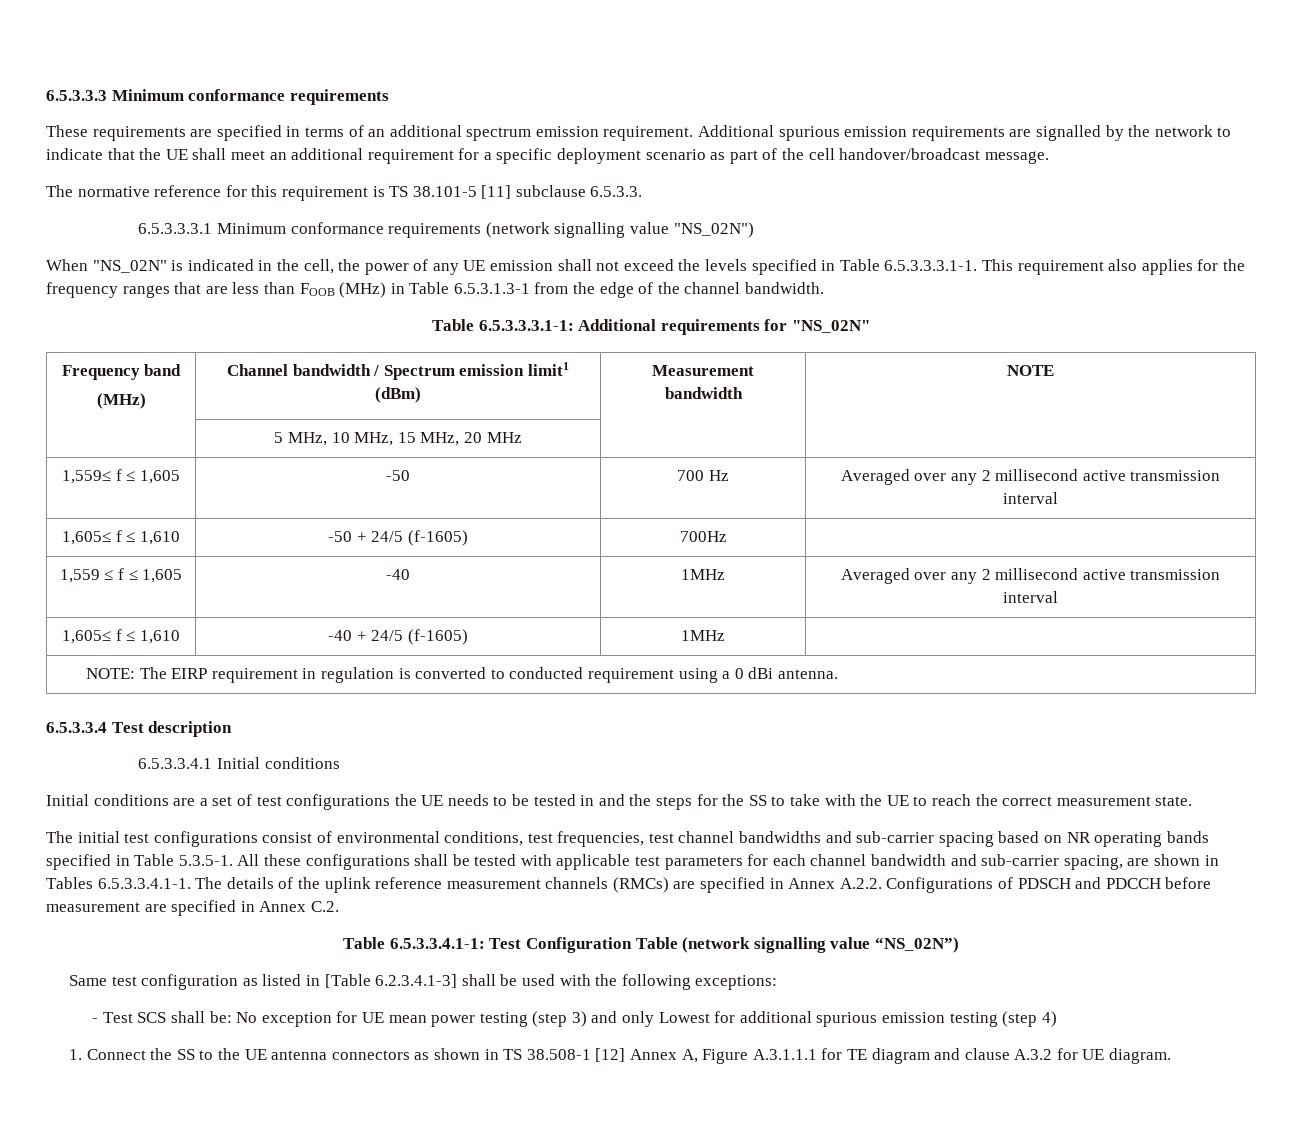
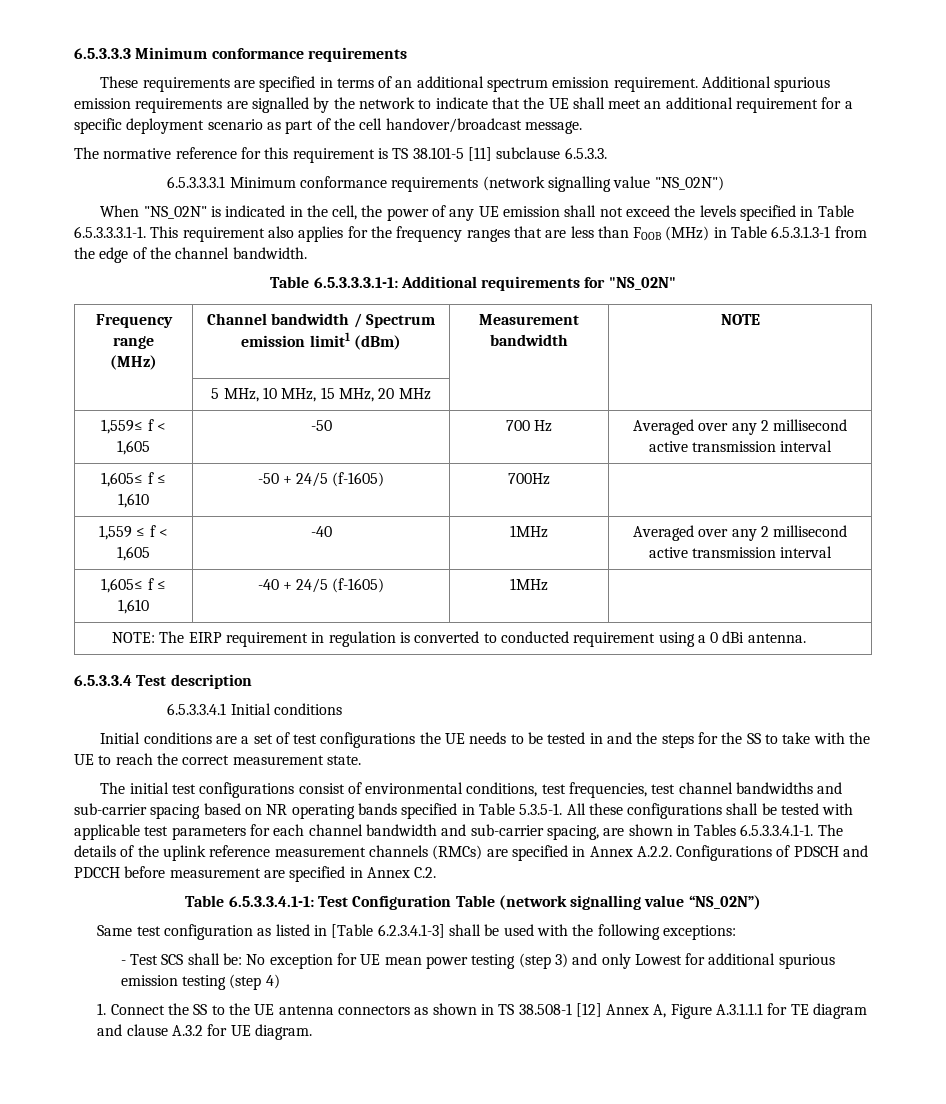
[144,364,182,376] band -> [113,336,154,349] range
[126,471,136,481] ≤ -> [156,423,166,431] <
[128,570,138,580] ≤ -> [158,529,168,537] <

